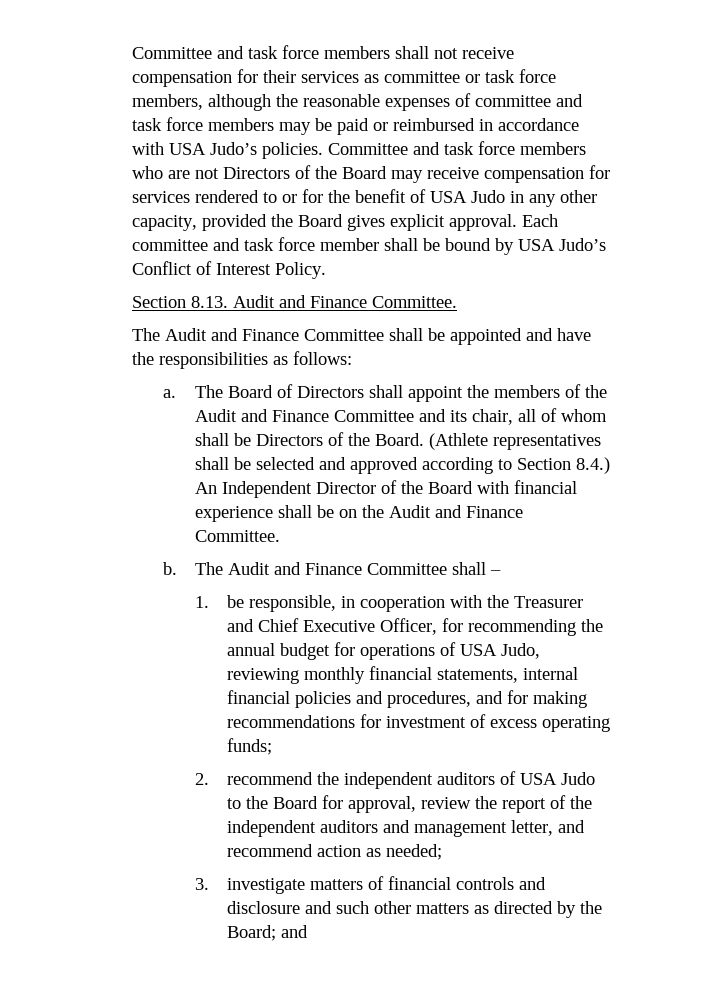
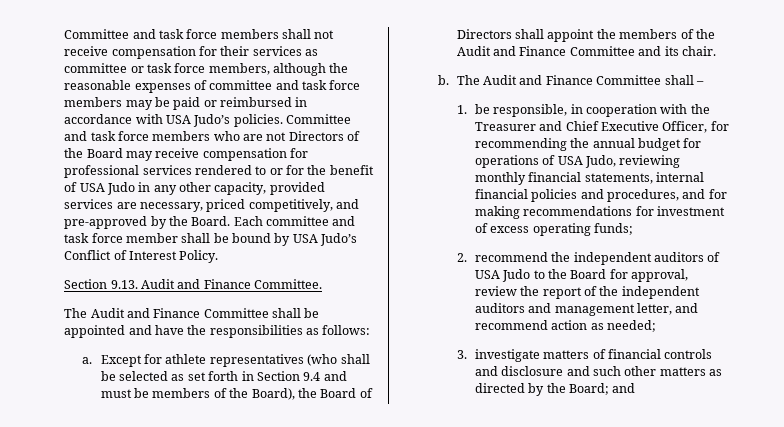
(610, 172) none -> [64,165,140,178] professional
[270,214,517,231] the Board gives explicit approval. -> [64,199,360,212] [64,216,231,229] services are necessary, priced competitively, and pre-approved by the Board.
[190,296,228,308] 8.13. -> [110,280,138,289] 9.13.
[195,385,224,398] The -> [100,354,370,367] [100,371,347,381] [100,388,317,400] Except for athlete representatives (who shall be selected as set forth in Section 9.4 and must be members of the Board), the
[472,408,608,425] [195,432,602,450] [195,457,611,474] [195,480,578,498] [195,505,524,522] [195,530,281,542] chair, all of whom shall be Directors of the Board. (Athlete representatives shall be selected and approved according to Section 8.4.) An Independent Director of the Board with financial experience shall be on the Audit and Finance Committee. -> [681,46,716,56] chair.

